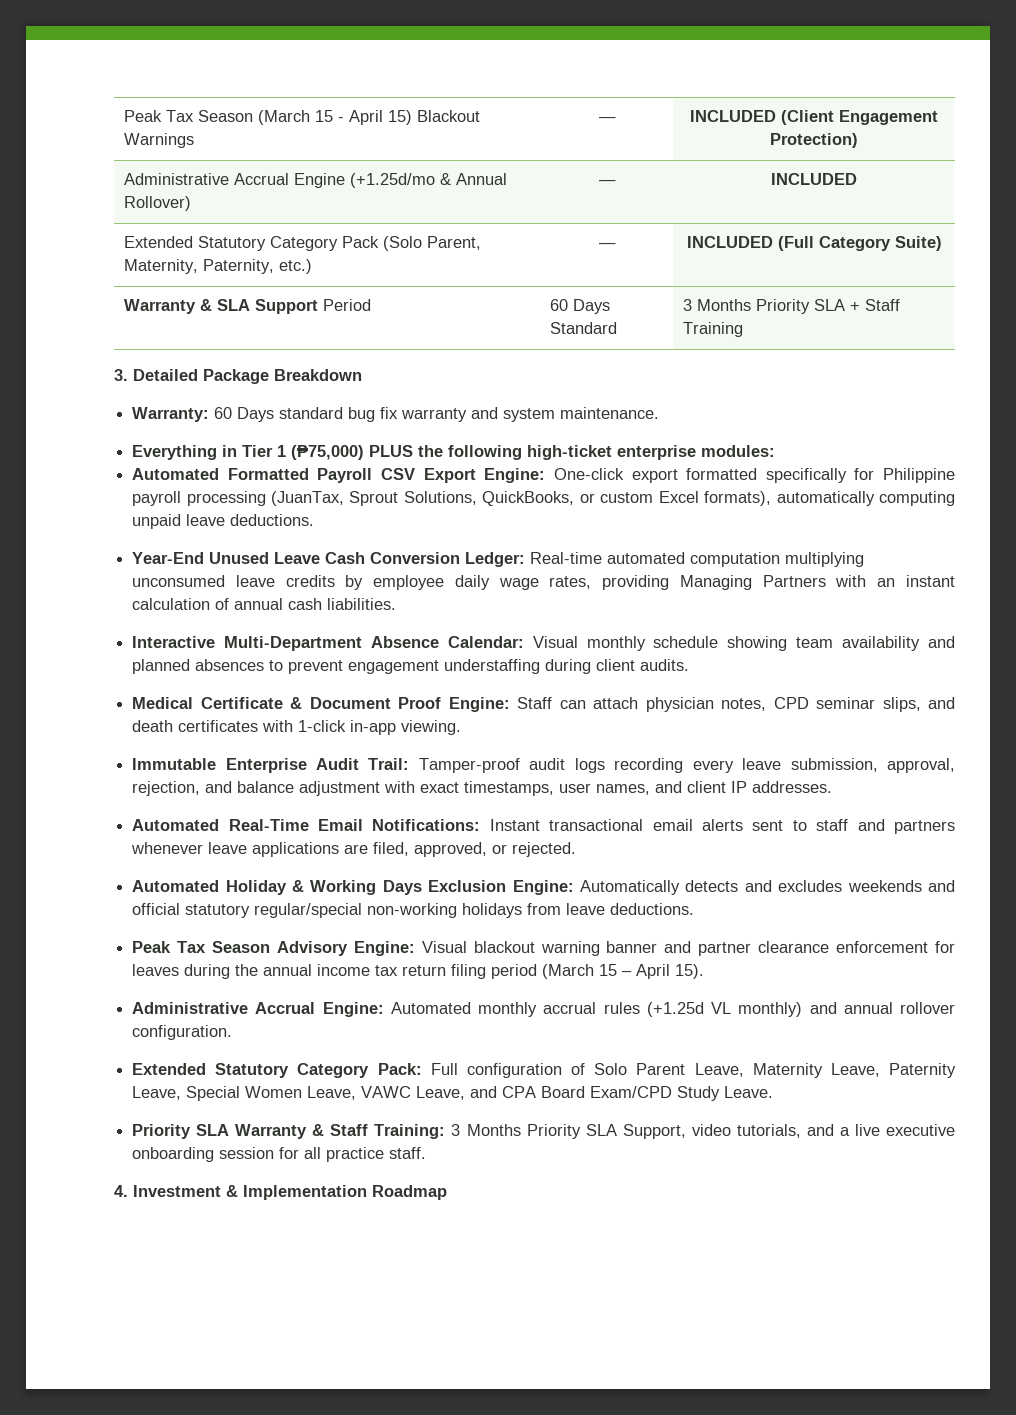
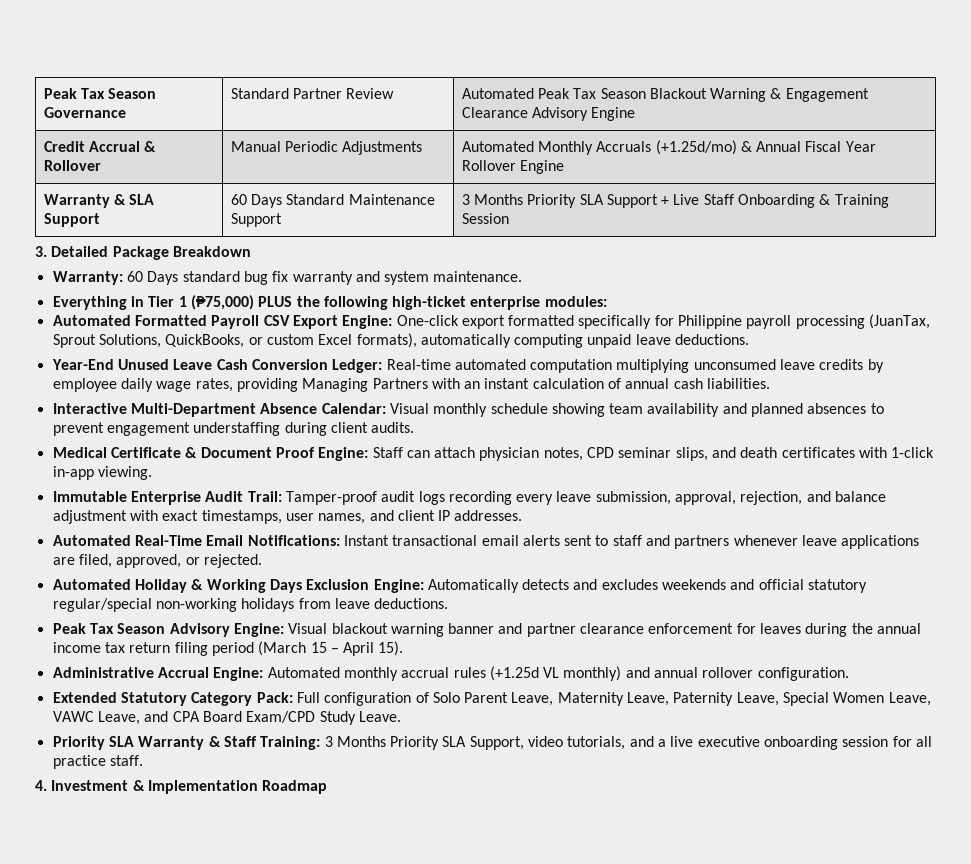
[124,110,481,125] [124,133,195,148] [598,117,616,122] [690,110,938,125] [770,133,858,148] [124,173,508,188] [124,196,192,211] [598,180,616,185] [771,173,857,185] [124,236,482,251] [124,259,313,274] [598,243,616,248] [686,236,942,251] Peak Tax Season (March 15 - April 15) Blackout Warnings | — | INCLUDED (Client Engagement Protection) // Administrative Accrual Engine (+1.25d/mo & Annual Rollover) | — | INCLUDED // Extended Statutory Category Pack (Solo Parent, Maternity, Paternity, etc.) | — | INCLUDED (Full Category Suite) -> [43,88,157,99] [43,107,126,118] [230,88,395,99] [461,88,869,102] [461,107,636,121] [43,141,157,152] [43,160,101,171] [230,141,423,155] [461,140,876,155] [461,160,564,174] Peak Tax Season Governance | Standard Partner Review | Automated Peak Tax Season Blackout Warning & Engagement Clearance Advisory Engine // Credit Accrual & Rollover | Manual Periodic Adjustments | Automated Monthly Accruals (+1.25d/mo) & Annual Fiscal Year Rollover Engine
[323,299,372,311] Period -> (100, 220) none
[683,299,901,314] | 3 Months Priority SLA + Staff -> [348,194,435,205] [230,213,282,227] [461,194,831,208] Maintenance Support | 3 Months Priority SLA Support + Live Staff Onboarding &
(744, 329) none -> [461,213,509,224] Session

